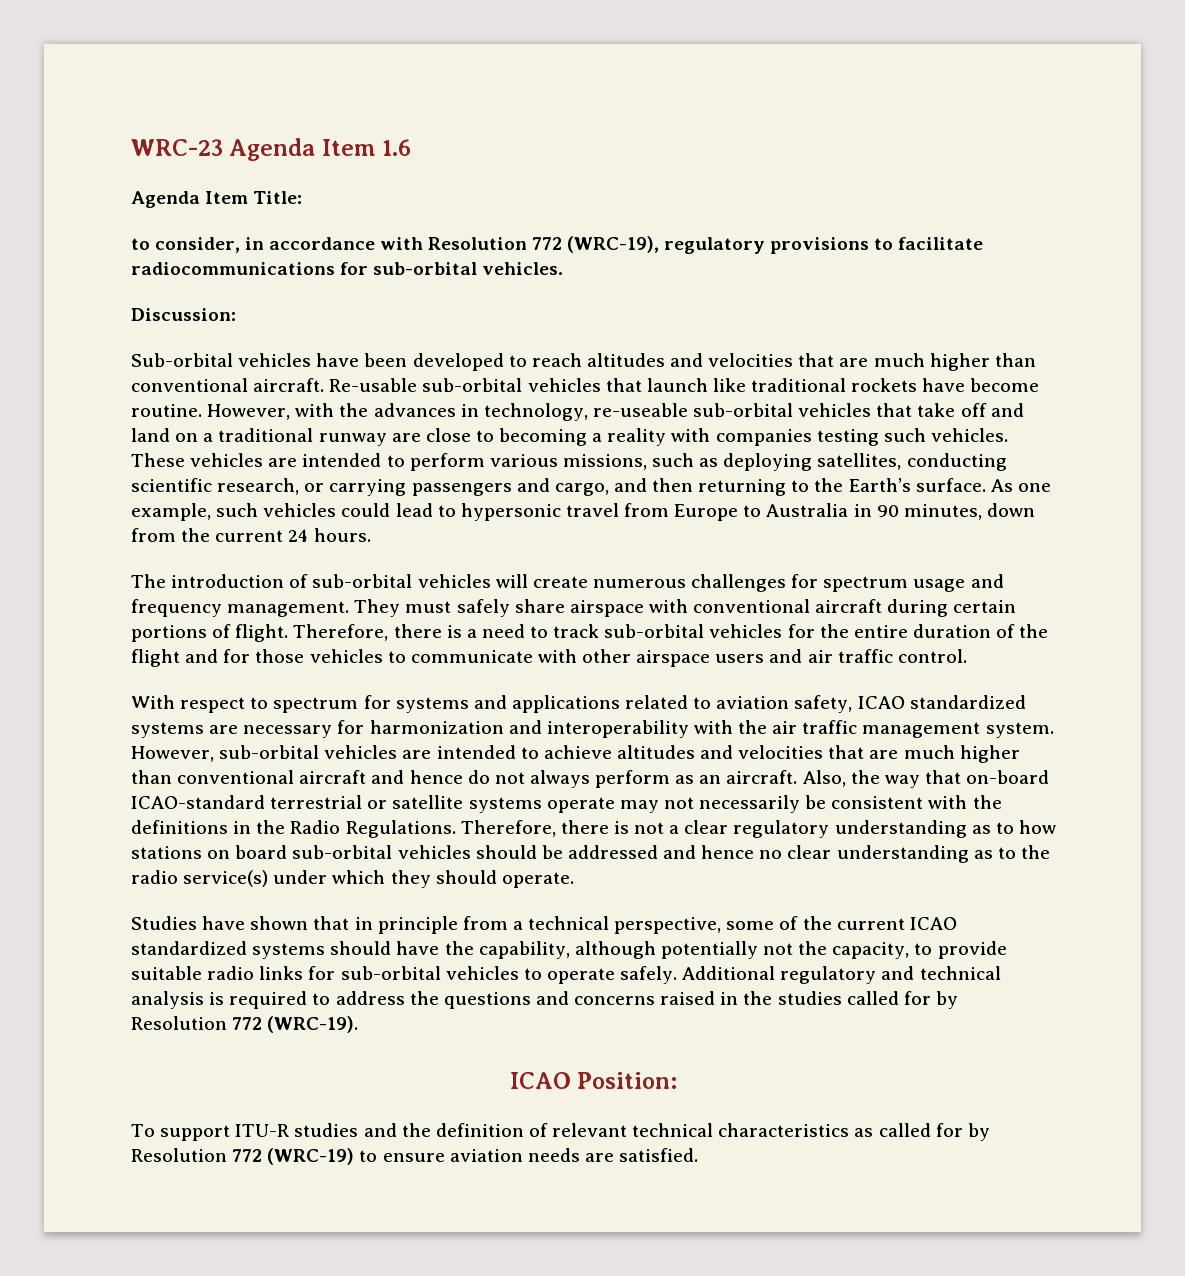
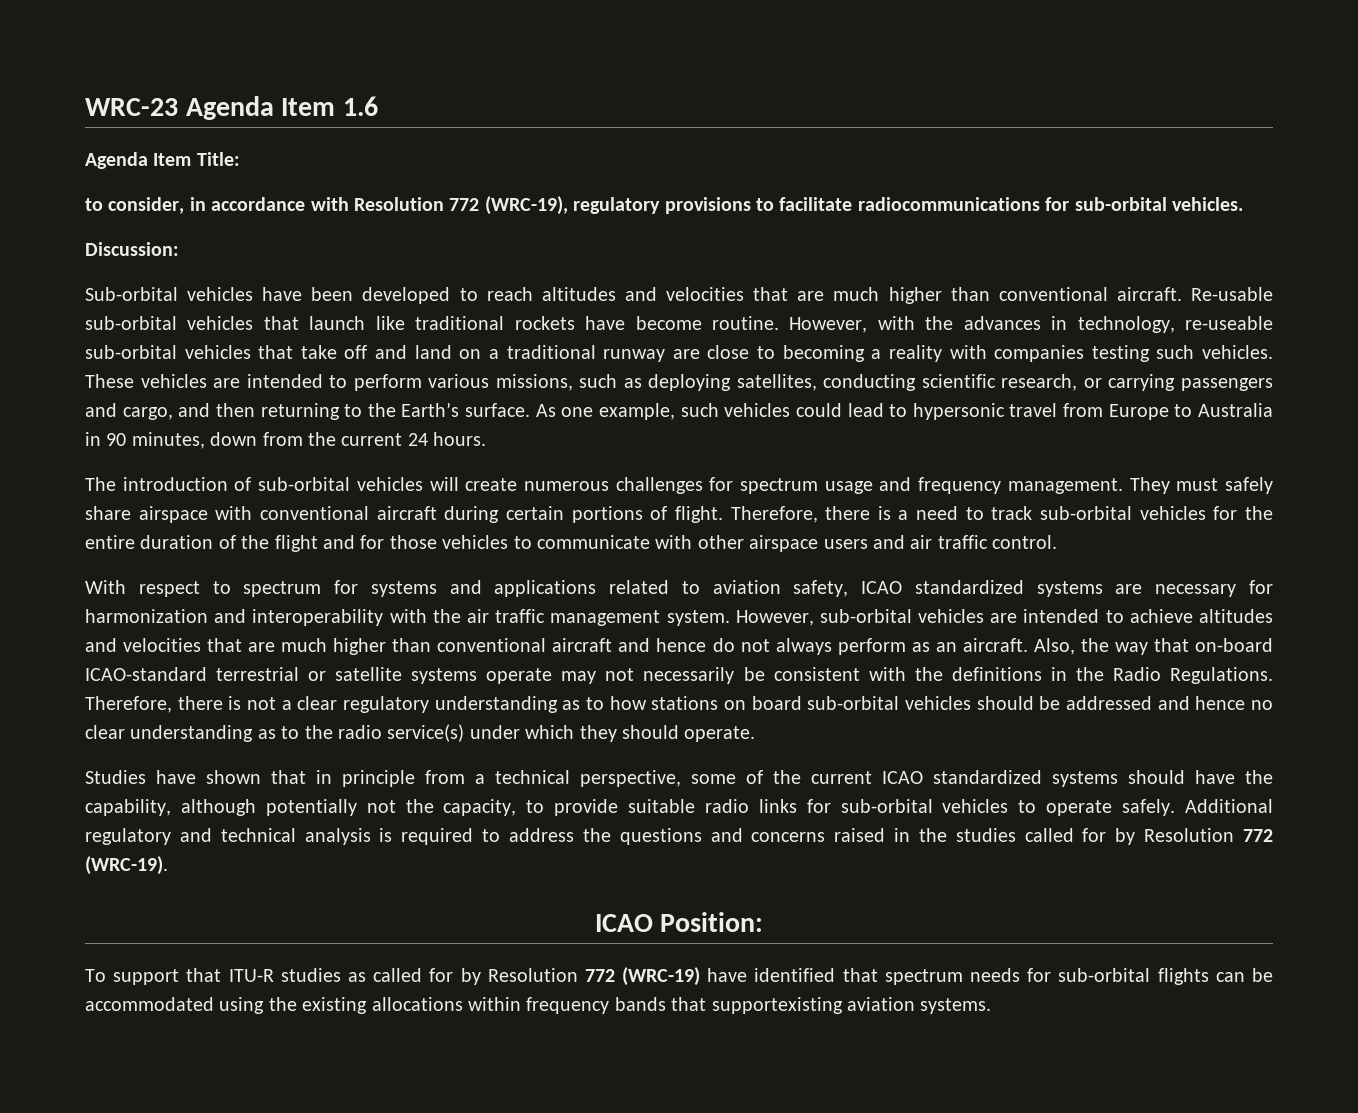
(231, 1133) none -> [186,968,222,982] that
[363,1123,850,1137] and the definition of relevant technical characteristics -> (341, 975) none
[359,1148,699,1162] to ensure aviation needs are satisfied. -> [707,968,1273,985] [85,997,992,1014] have identified that spectrum needs for sub-orbital flights can be accommodated using the existing allocations within frequency bands that supportexisting aviation systems.

